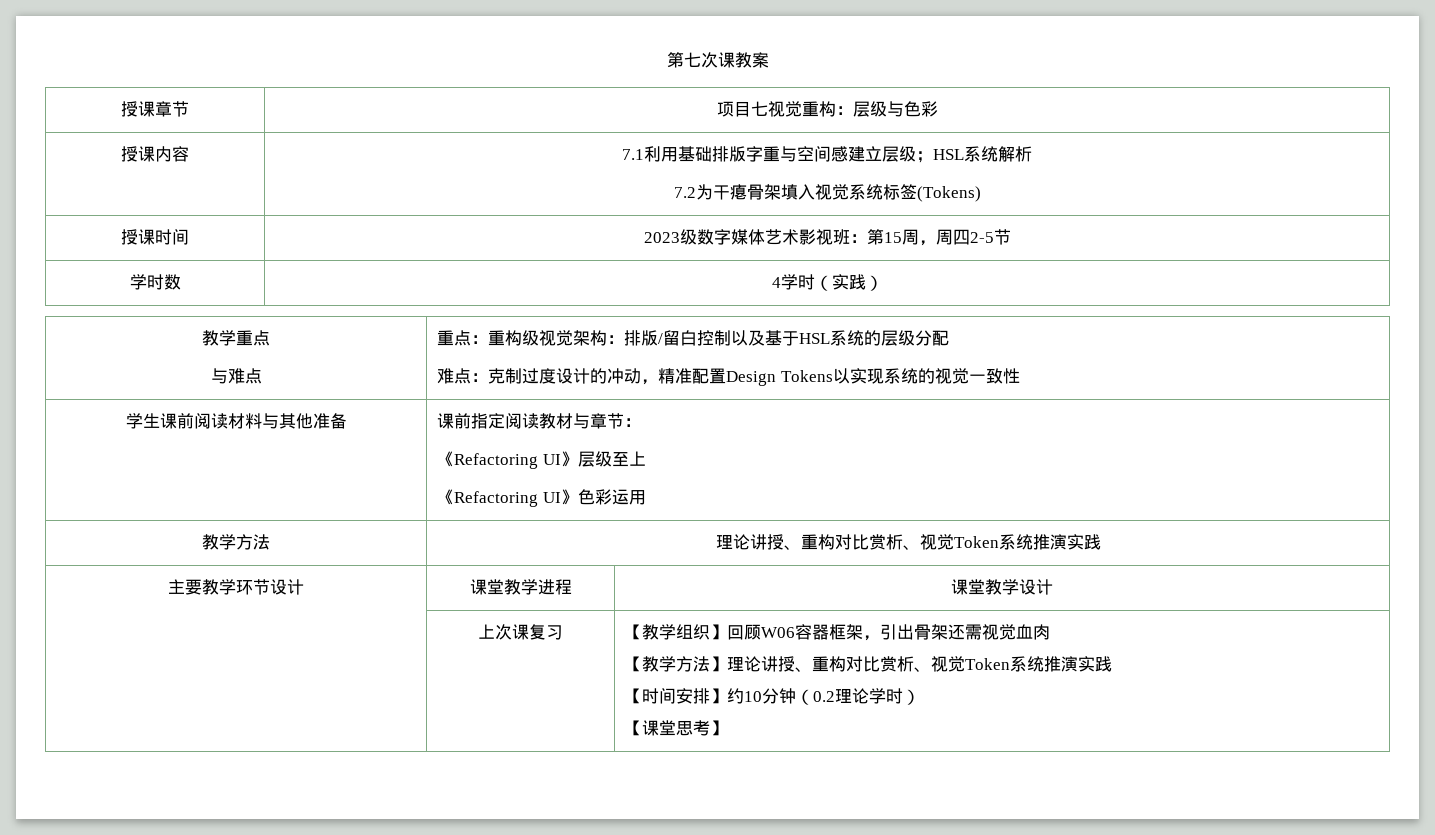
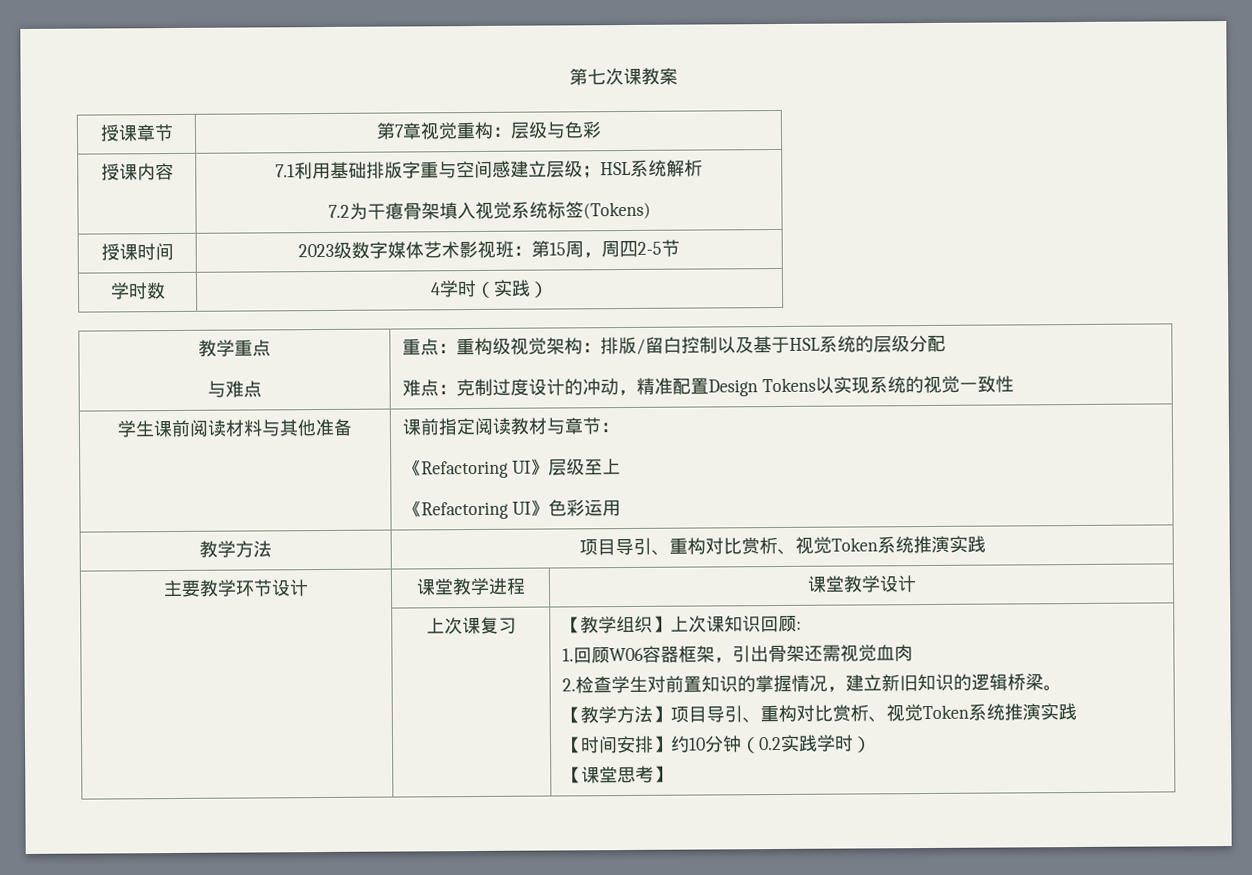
[716,101,768,117] 项目七 -> [375,122,422,140] 第7章
[715,534,784,550] 理论讲授 -> [578,537,652,556] 项目导引
(728, 632) none -> [670,615,803,633] [562,648,575,662] 上次课知识回顾: // 1.
(1051, 632) none -> [562,673,1063,694] // 2.检查学生对前置知识的掌握情况，建立新旧知识的逻辑桥梁。
[727,656,796,672] 理论讲授 -> [670,705,744,723] 项目导引
[835,688,870,704] 理论 -> [780,734,819,752] 实践

